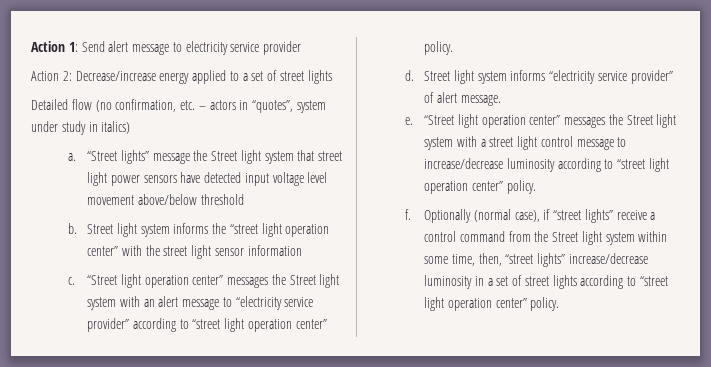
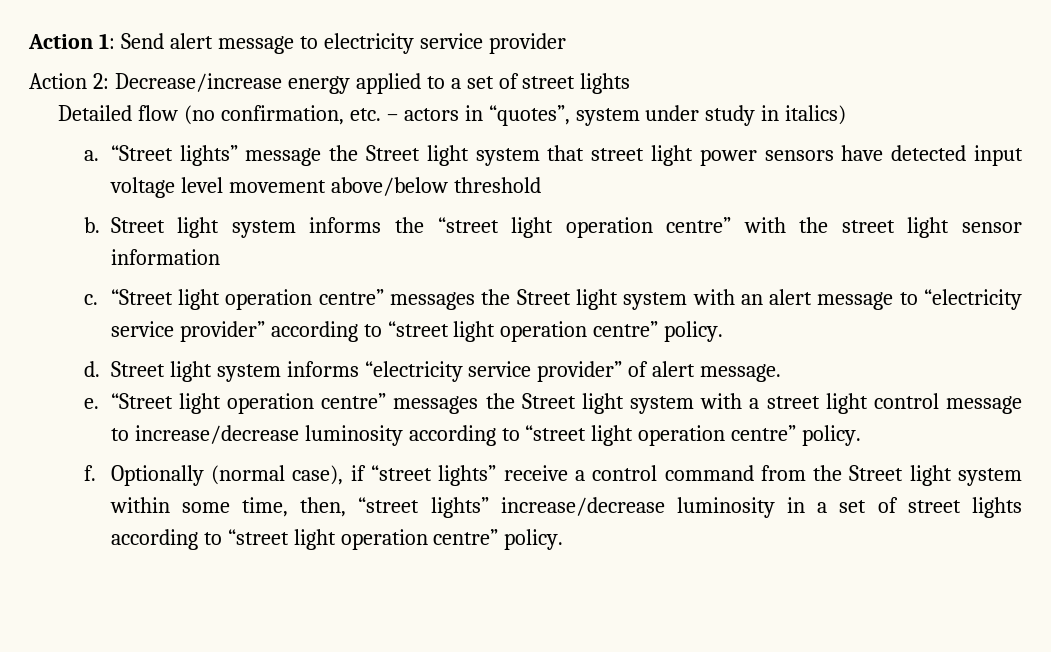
[86,246,118,256] center” -> [666,217,732,233] centre”
[192,275,224,285] center” -> [318,289,384,305] centre”
[295,319,327,329] center” -> [593,321,659,337] centre”
[529,115,561,125] center” -> [321,393,387,409] centre”
[471,181,503,191] center” -> [731,425,797,441] centre”
[495,298,527,308] center” -> [433,529,499,545] centre”

